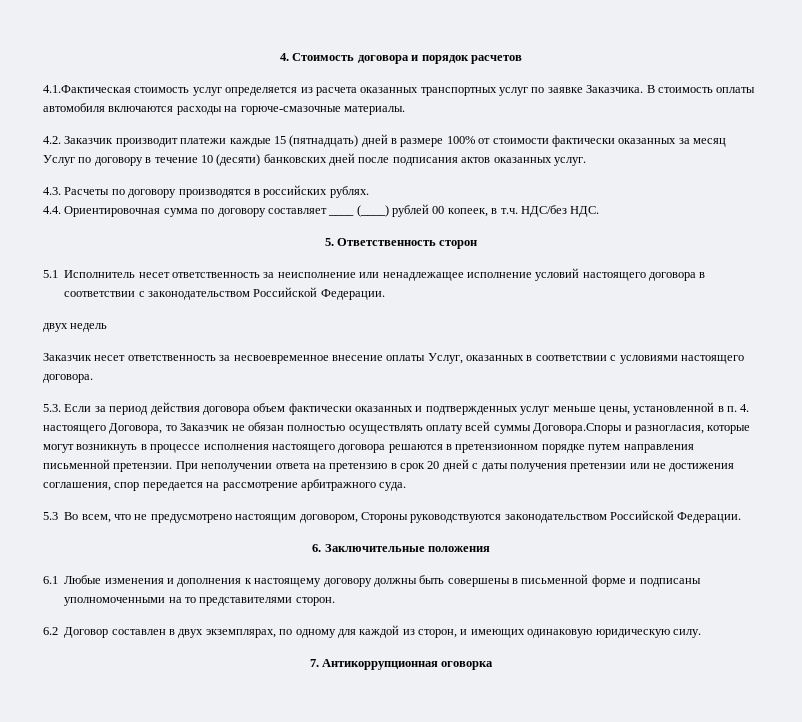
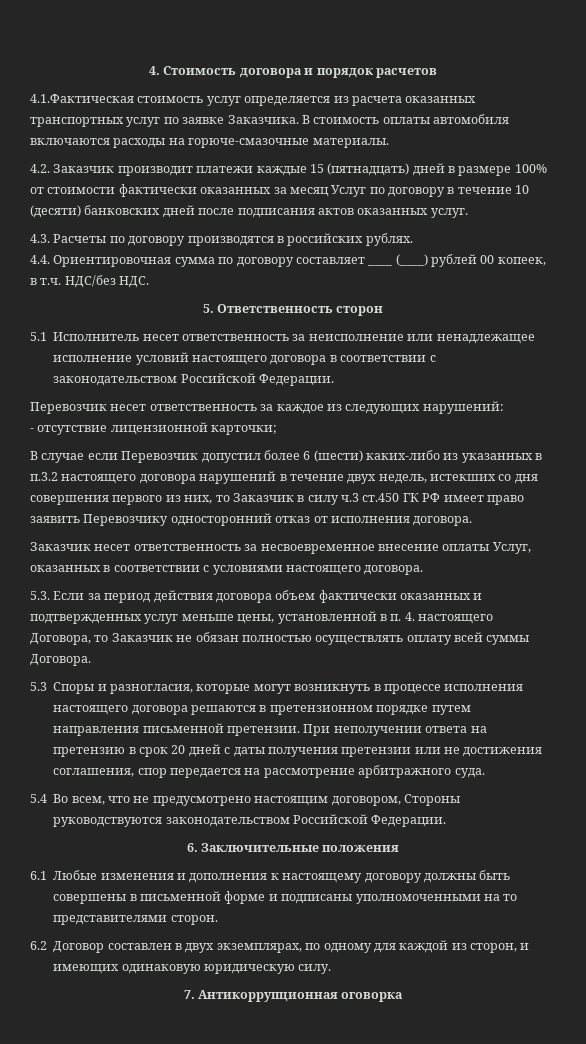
[43,323,108,332] двух недель -> [30,401,504,414] [30,422,278,435] [30,450,543,463] [30,471,538,484] [30,493,524,505] [30,513,473,526] Перевозчик несет ответственность за каждое из следующих нарушений: // - отсутствие лицензионной карточки; // В случае если Перевозчик допустил более 6 (шести) каких-либо из указанных в п.3.2 настоящего договора нарушений в течение двух недель, истекших со дня совершения первого из них, то Заказчик в силу ч.3 ст.450 ГК РФ имеет право заявить Перевозчику односторонний отказ от исполнения договора.
[533,423,623,434] Договора.Споры -> [30,654,91,666] [30,682,95,694] Договора. // 5.3 Споры
[43,512,58,520] 5.3 -> [30,794,47,803] 5.4

